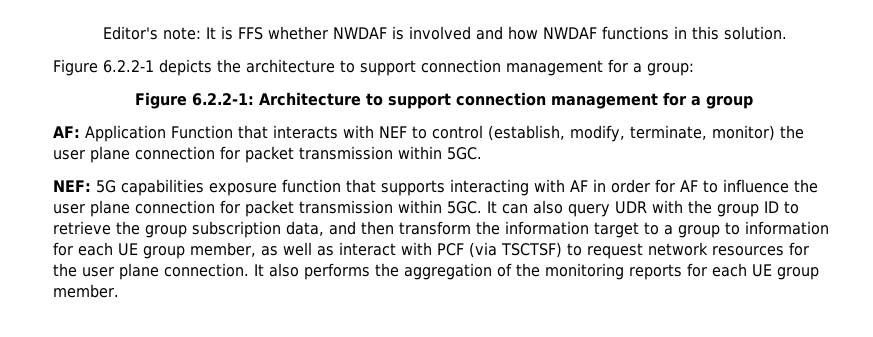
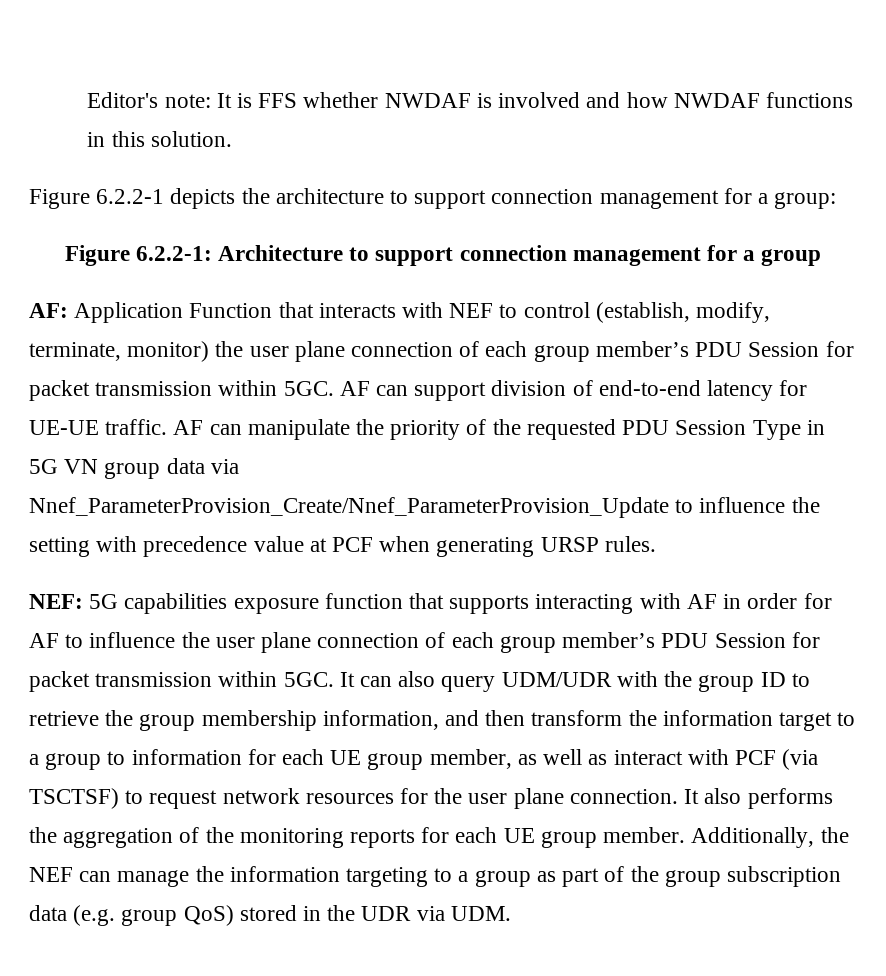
[220,146,482,163] for packet transmission within 5GC. -> [459,341,854,362] [29,380,808,401] [29,419,825,440] [29,458,239,479] [29,497,820,518] [29,536,656,557] of each group member’s PDU Session for packet transmission within 5GC. AF can support division of end-to-end latency for UE-UE traffic. AF can manipulate the priority of the requested PDU Session Type in 5G VN group data via Nnef_ParameterProvision_Create/Nnef_ParameterProvision_Update to influence the setting with precedence value at PCF when generating URSP rules.
(215, 207) none -> [425,632,786,653] of each group member’s PDU Session
[615,201,647,214] UDR -> [501,672,612,687] UDM/UDR
[192,221,324,238] subscription data, -> [201,710,439,731] membership information,
(119, 291) none -> [691,827,849,848] [29,866,841,887] [29,905,511,926] Additionally, the NEF can manage the information targeting to a group as part of the group subscription data (e.g. group QoS) stored in the UDR via UDM.

